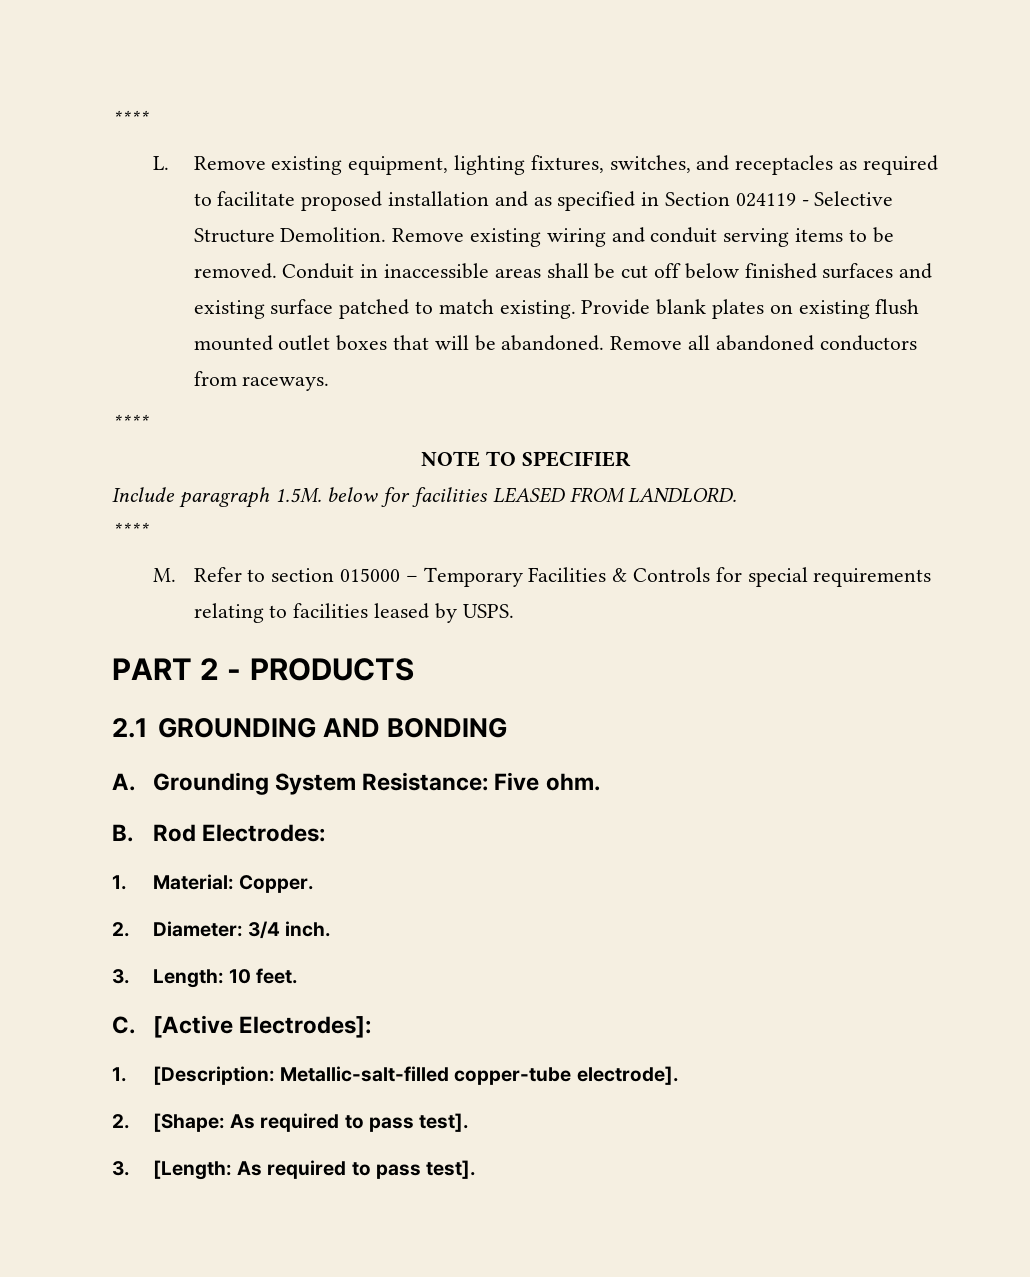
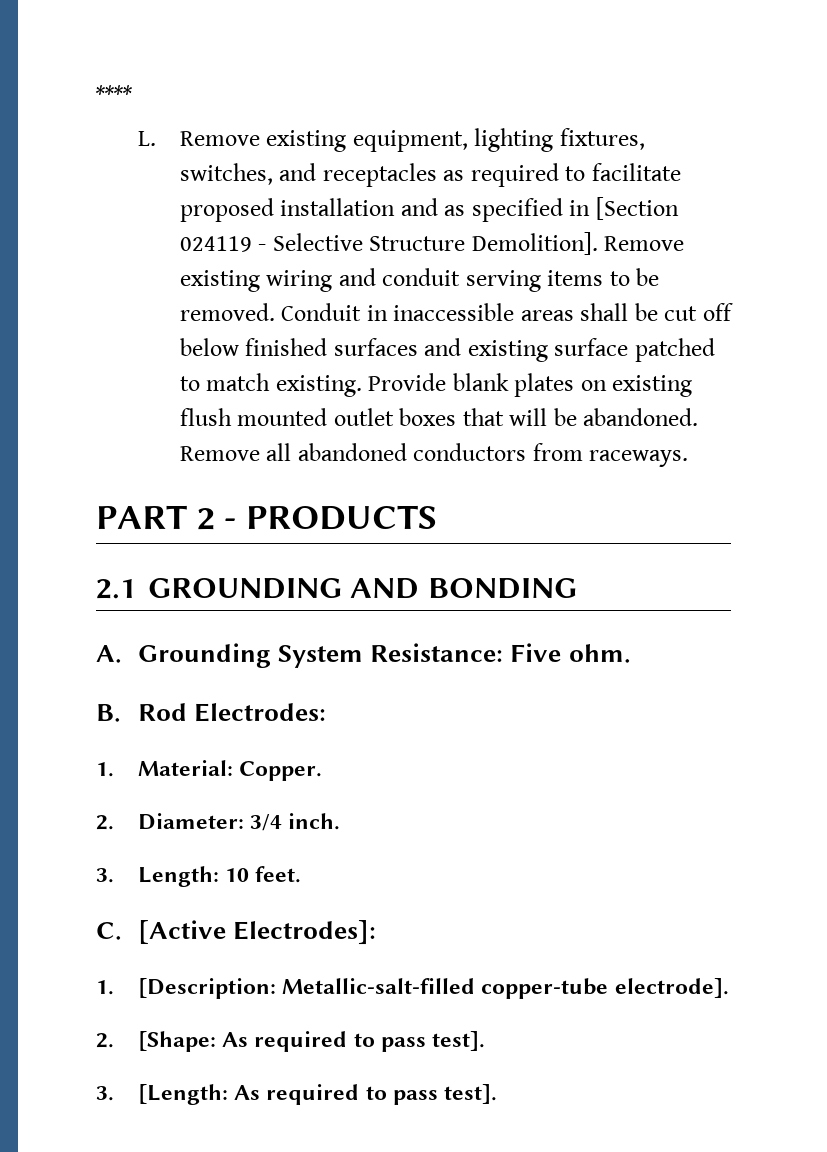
[665,192,731,206] Section -> [595,197,679,220] [Section
[280,227,387,242] Demolition. -> [471,232,598,255] Demolition].
[112,414,149,430] [421,451,631,467] [112,487,738,508] [112,522,149,538] [152,567,932,587] [193,603,514,623] // **** // NOTE TO SPECIFIER // Include paragraph 1.5M. below for facilities LEASED FROM LANDLORD. // **** // M. Refer to section 015000 – Temporary Facilities & Controls for special requirements relating to facilities leased by USPS. -> (689, 458) none

